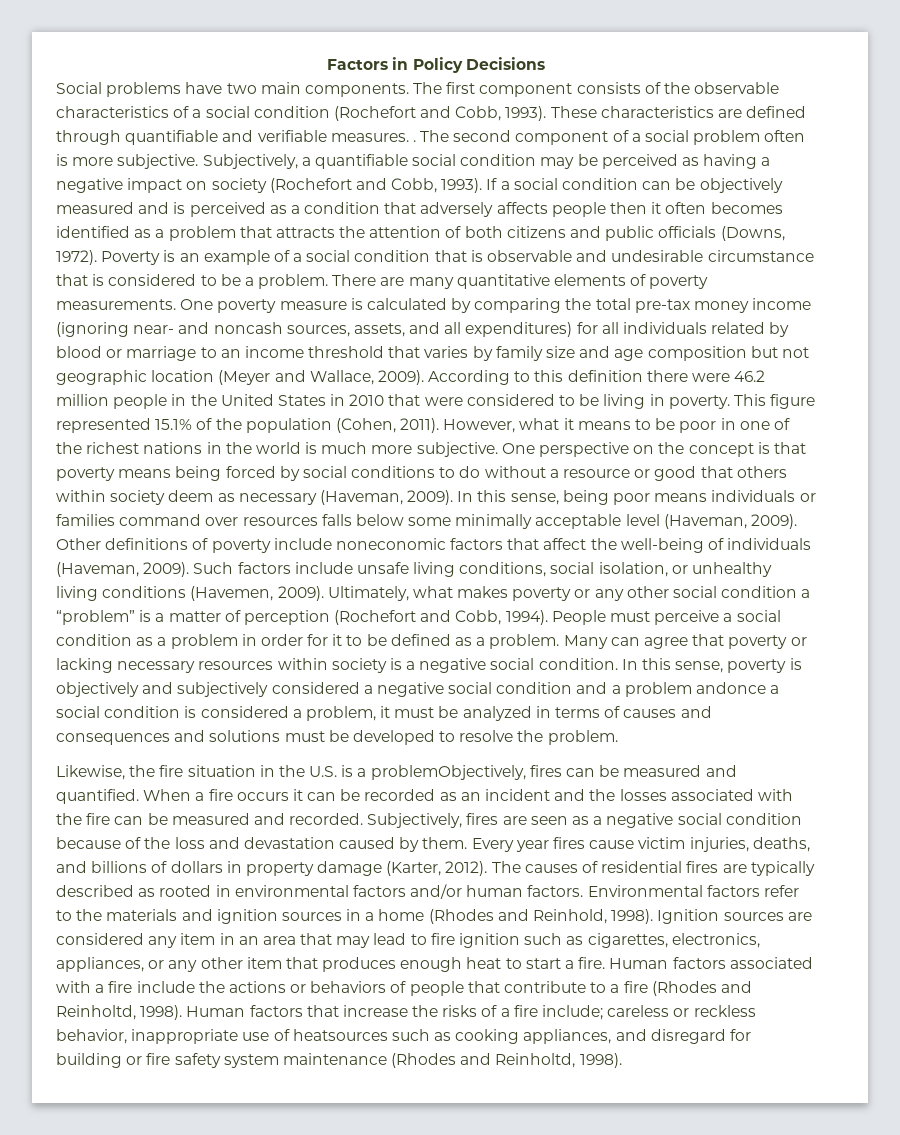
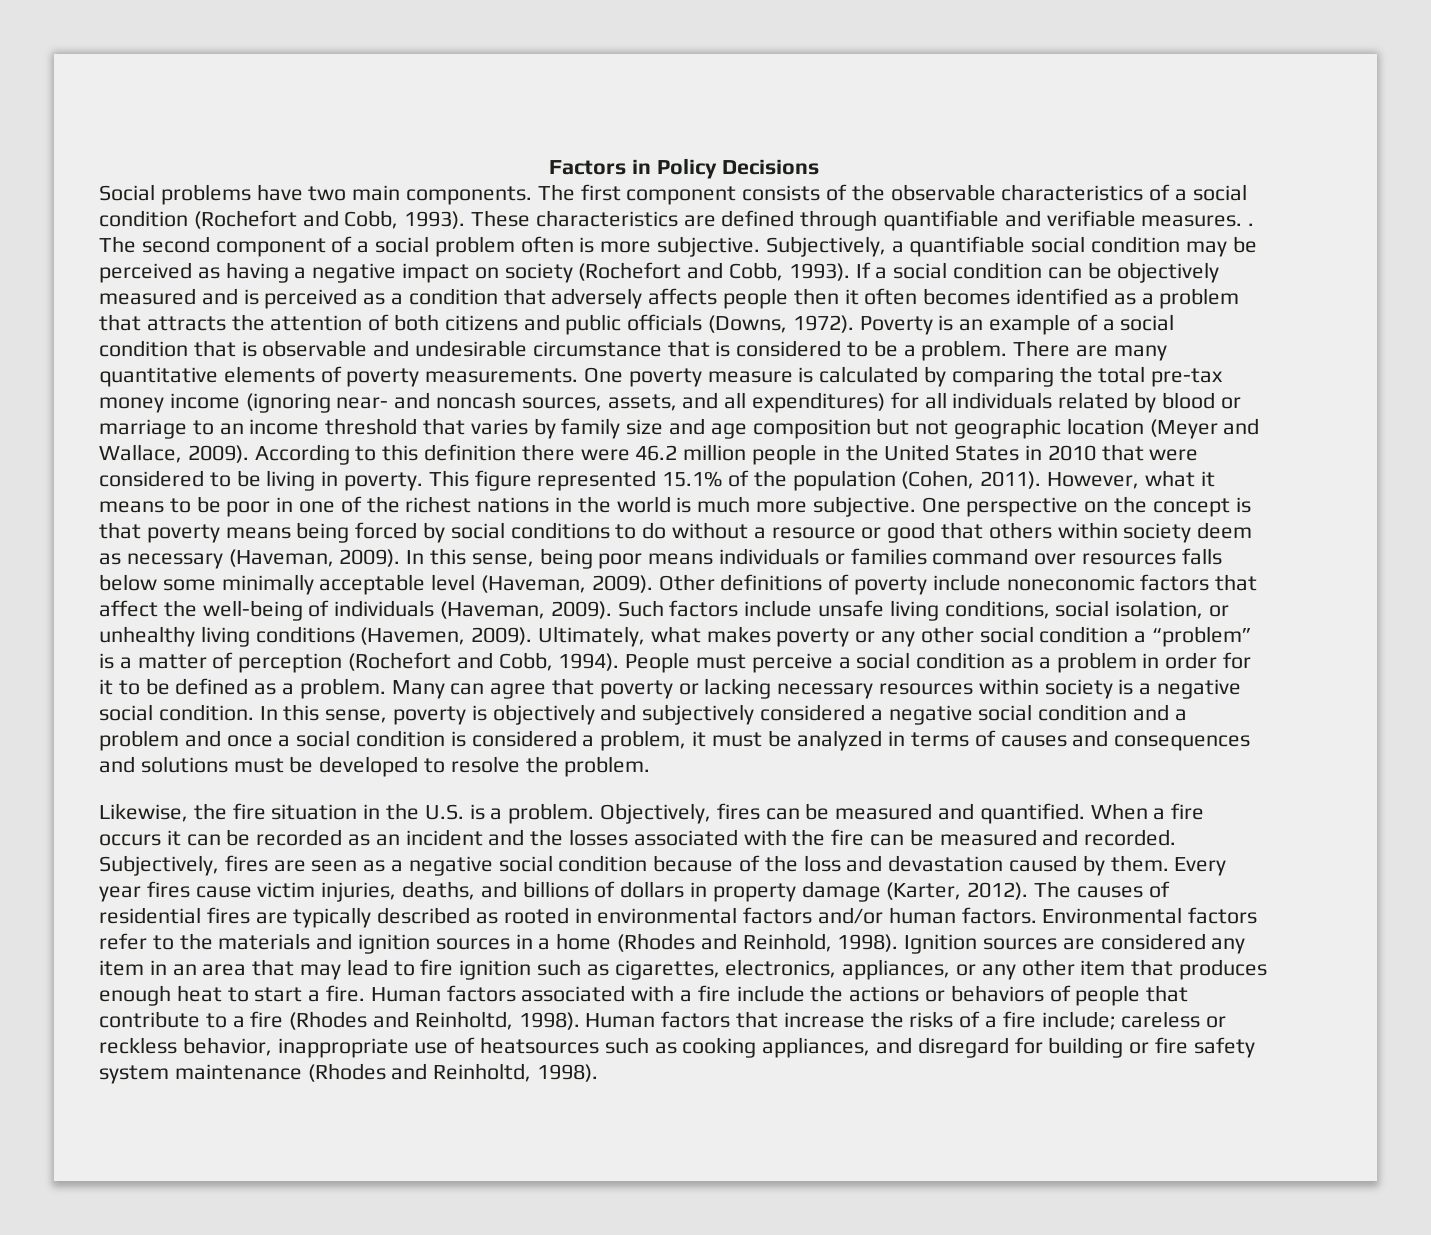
[696,682,767,694] andonce -> [184,730,273,747] and once
[370,765,526,780] problemObjectively, -> [508,803,712,824] problem. Objectively,

